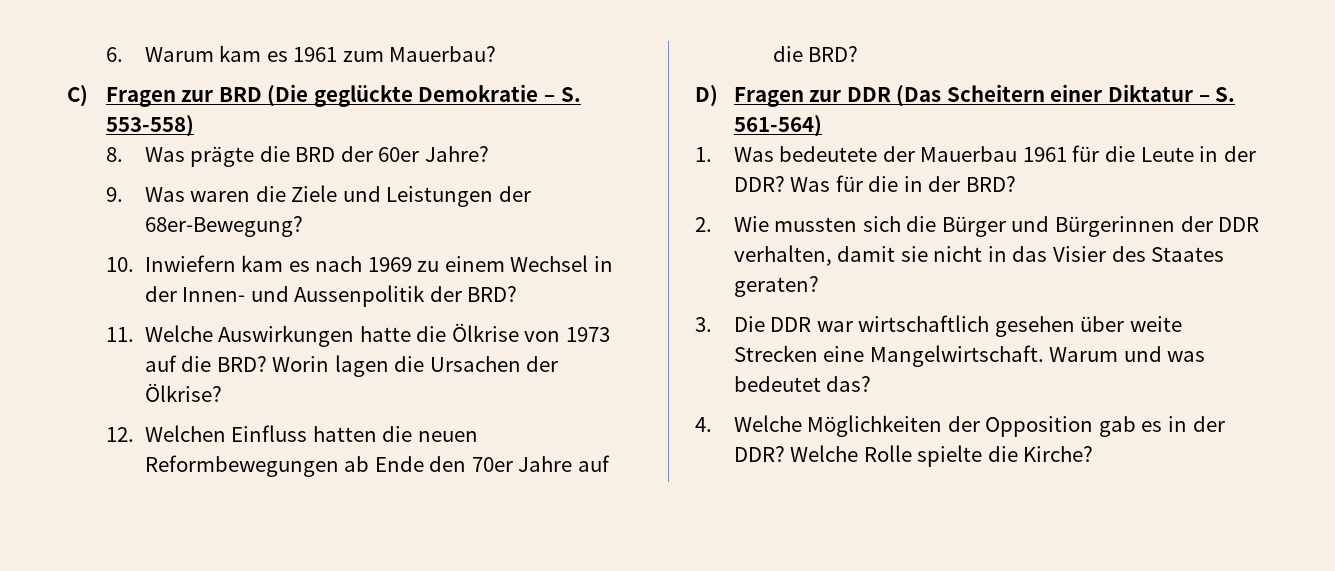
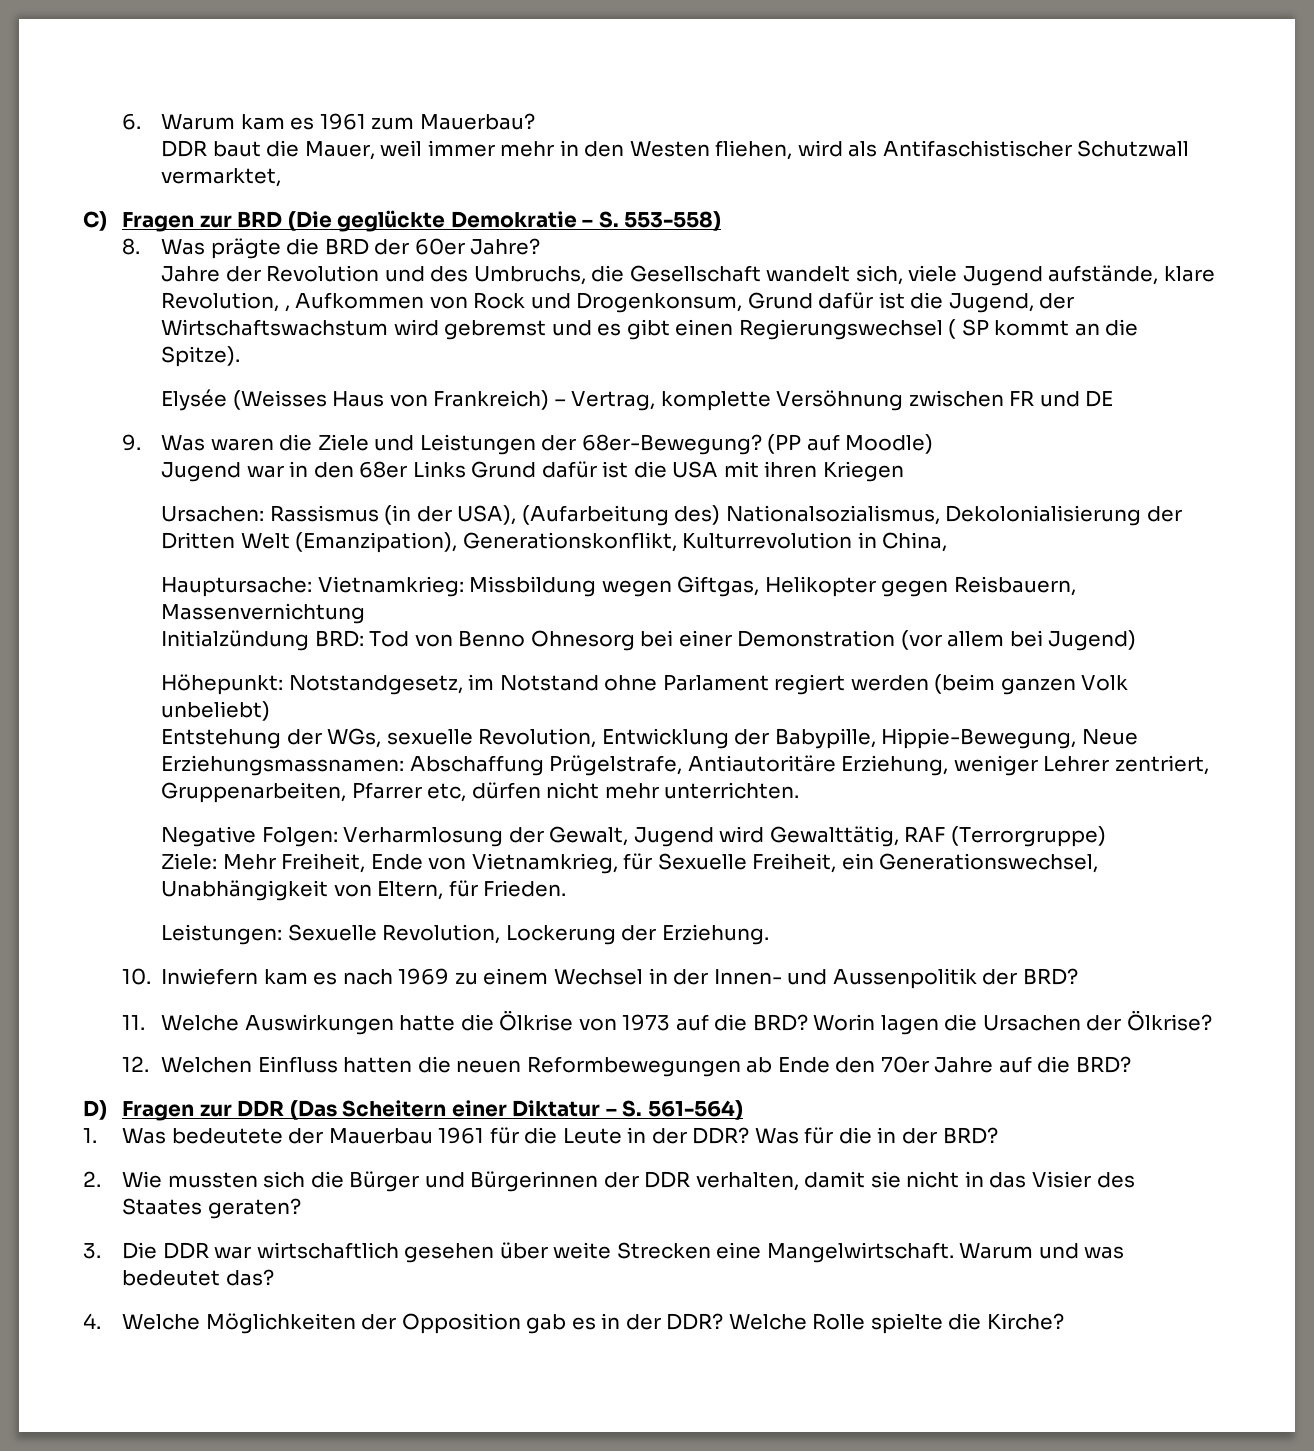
(497, 54) none -> [160,140,1190,160] [160,168,281,187] // DDR baut die Mauer, weil immer mehr in den Westen fliehen, wird als Antifaschistischer Schutzwall vermarktet,
(489, 154) none -> [160,265,1215,286] [160,292,1075,313] [160,319,1139,340] [160,346,240,367] [160,389,1114,411] // Jahre der Revolution und des Umbruchs, die Gesellschaft wandelt sich, viele Jugend aufstände, klare Revolution, , Aufkommen von Rock und Drogenkonsum, Grund dafür ist die Jugend, der Wirtschaftswachstum wird gebremst und es gibt einen Regierungswechsel ( SP kommt an die Spitze). // Elysée (Weisses Haus von Frankreich) – Vertrag, komplette Versöhnung zwischen FR und DE
(303, 226) none -> [767,434,934,454] [160,461,904,482] [160,505,1182,526] [160,532,948,553] [160,576,1076,597] [160,603,365,624] [160,630,1137,651] [160,674,1129,695] [160,701,270,721] [160,728,1138,749] [160,755,1209,776] [160,782,800,803] [160,826,1106,847] [160,853,1099,874] [160,880,567,901] [160,924,769,945] (PP auf Moodle) // Jugend war in den 68er Links Grund dafür ist die USA mit ihren Kriegen // Ursachen: Rassismus (in der USA), (Aufarbeitung des) Nationalsozialismus, Dekolonialisierung der Dritten Welt (Emanzipation), Generationskonflikt, Kulturrevolution in China, // Hauptursache: Vietnamkrieg: Missbildung wegen Giftgas, Helikopter gegen Reisbauern, Massenvernichtung // Initialzündung BRD: Tod von Benno Ohnesorg bei einer Demonstration (vor allem bei Jugend) // Höhepunkt: Notstandgesetz, im Notstand ohne Parlament regiert werden (beim ganzen Volk unbeliebt) // Entstehung der WGs, sexuelle Revolution, Entwicklung der Babypille, Hippie-Bewegung, Neue Erziehungsmassnamen: Abschaffung Prügelstrafe, Antiautoritäre Erziehung, weniger Lehrer zentriert, Gruppenarbeiten, Pfarrer etc, dürfen nicht mehr unterrichten. // Negative Folgen: Verharmlosung der Gewalt, Jugend wird Gewalttätig, RAF (Terrorgruppe) // Ziele: Mehr Freiheit, Ende von Vietnamkrieg, für Sexuelle Freiheit, ein Generationswechsel, Unabhängigkeit von Eltern, für Frieden. // Leistungen: Sexuelle Revolution, Lockerung der Erziehung.

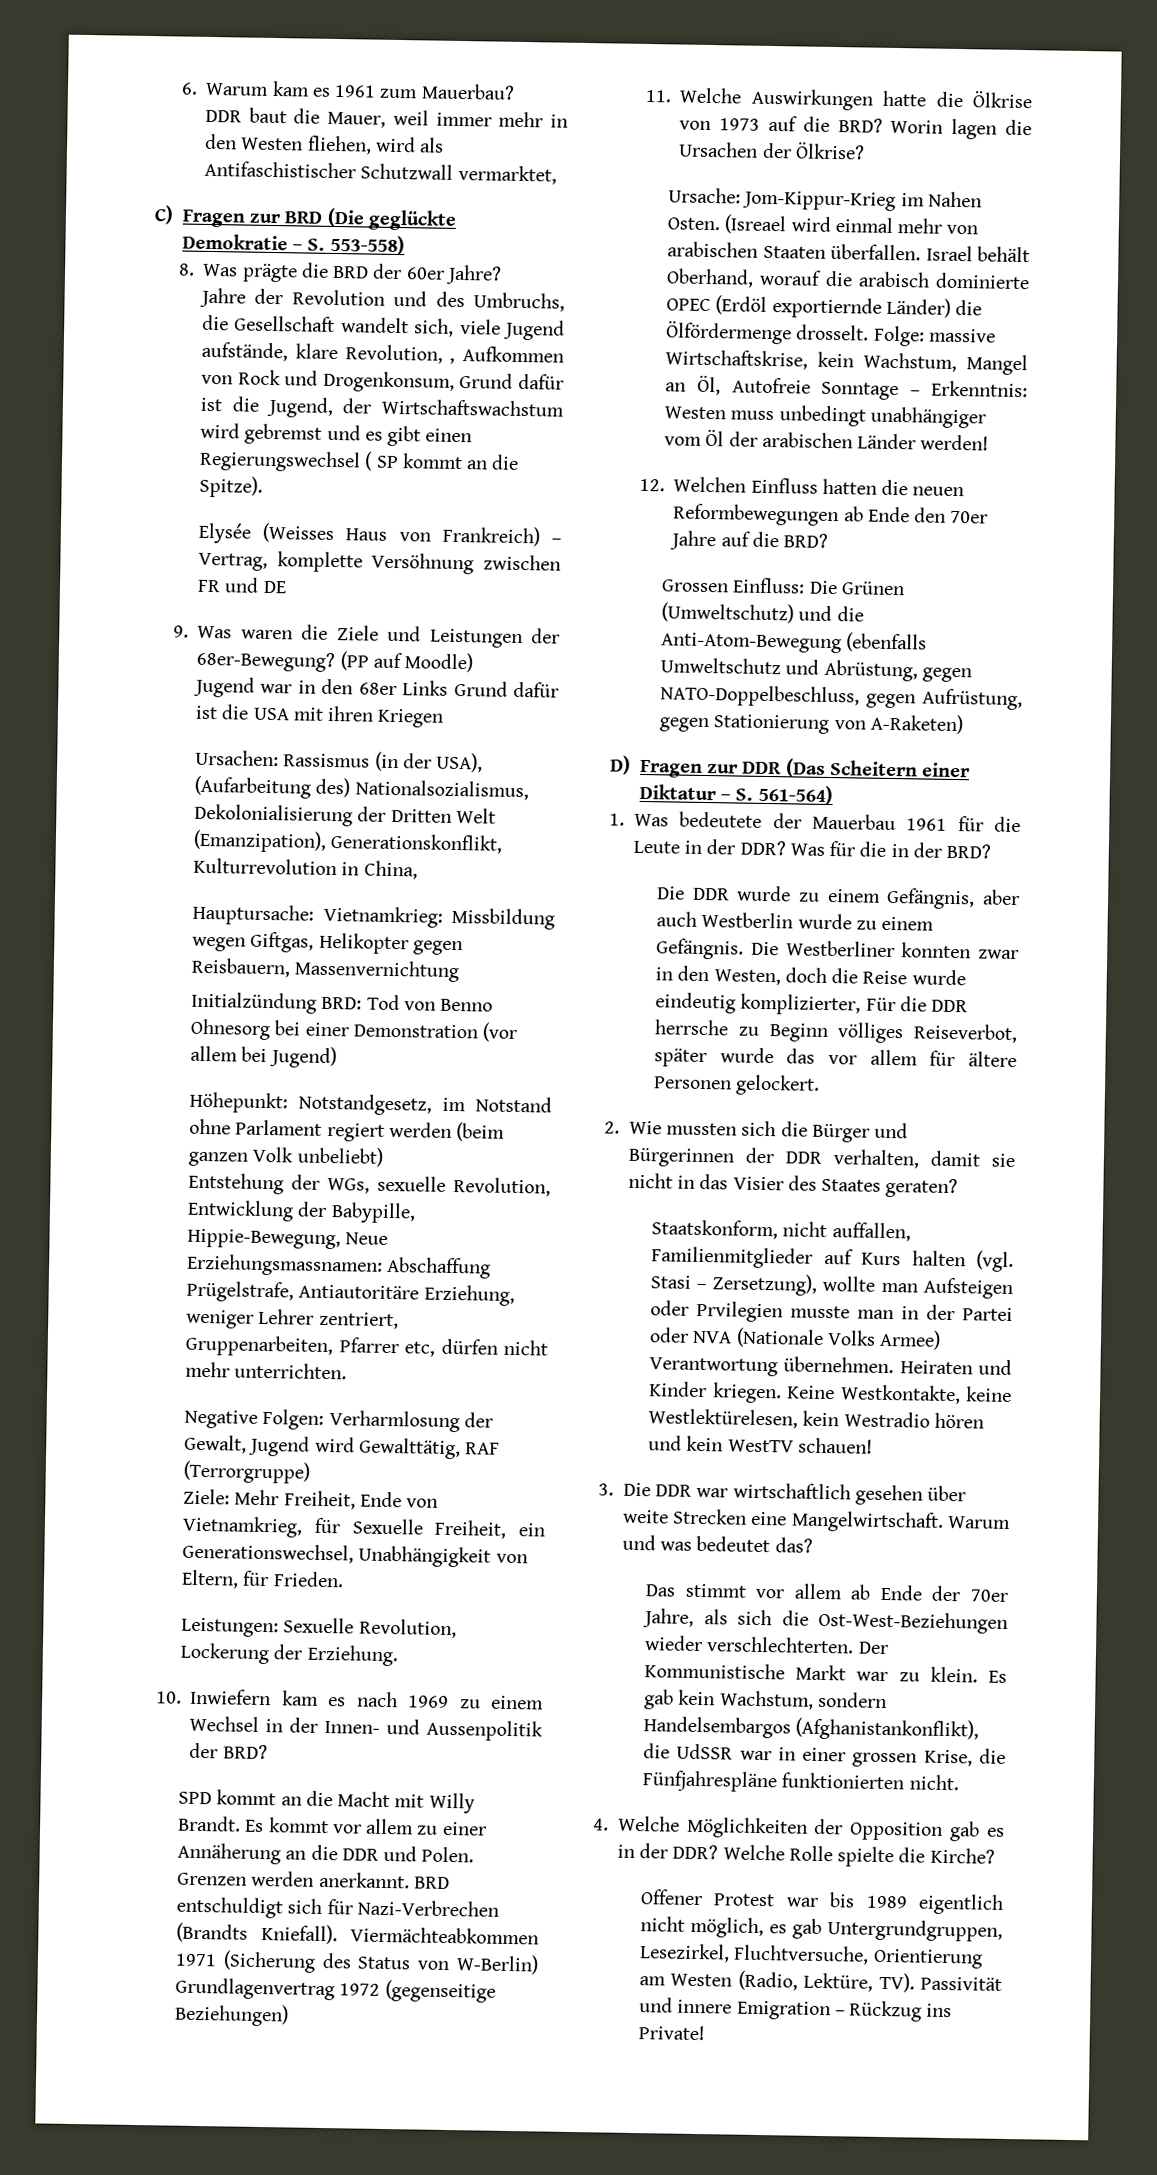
(1078, 976) none -> [178,1789,475,1814] [178,1815,487,1836] [177,1842,475,1865] [177,1870,450,1890] [176,1896,499,1919] [176,1922,539,1945] [175,1950,539,1975] [175,1977,496,2003] [174,2003,290,2027] // SPD kommt an die Macht mit Willy Brandt. Es kommt vor allem zu einer Annäherung an die DDR und Polen. Grenzen werden anerkannt. BRD entschuldigt sich für Nazi-Verbrechen (Brandts Kniefall). Viermächteabkommen 1971 (Sicherung des Status von W-Berlin) Grundlagenvertrag 1972 (gegenseitige Beziehungen)
(1212, 1020) none -> [668,187,982,211] [667,214,979,235] [667,241,1030,263] [666,268,1030,290] [666,295,983,319] [665,320,996,347] [665,349,1028,376] [665,374,1028,401] [664,405,986,429] [664,428,990,451] // Ursache: Jom-Kippur-Krieg im Nahen Osten. (Isreael wird einmal mehr von arabischen Staaten überfallen. Israel behält Oberhand, worauf die arabisch dominierte OPEC (Erdöl exportiernde Länder) die Ölfördermenge drosselt. Folge: massive Wirtschaftskrise, kein Wachstum, Mangel an Öl, Autofreie Sonntage – Erkenntnis: Westen muss unbedingt unabhängiger vom Öl der arabischen Länder werden!
(1131, 1064) none -> [661,577,905,596] [661,602,864,624] [661,632,928,654] [660,657,972,683] [660,684,1023,711] [659,713,964,735] // Grossen Einfluss: Die Grünen (Umweltschutz) und die Anti-Atom-Bewegung (ebenfalls Umweltschutz und Abrüstung, gegen NATO-Doppelbeschluss, gegen Aufrüstung, gegen Stationierung von A-Raketen)
(998, 1135) none -> [657,885,1020,910] [656,911,935,931] [656,938,1019,960] [655,965,966,986] [655,992,969,1016] [654,1019,1018,1044] [654,1047,1017,1068] [653,1074,821,1096] // Die DDR wurde zu einem Gefängnis, aber auch Westberlin wurde zu einem Gefängnis. Die Westberliner konnten zwar in den Westen, doch die Reise wurde eindeutig komplizierter, Für die DDR herrsche zu Beginn völliges Reiseverbot, später wurde das vor allem für ältere Personen gelockert.
(301, 1208) none -> [651,1219,911,1242] [651,1246,1014,1273] [650,1273,1013,1299] [650,1300,1013,1323] [649,1327,942,1350] [649,1356,1012,1377] [649,1381,1012,1405] [648,1408,984,1429] [648,1435,873,1454] // Staatskonform, nicht auffallen, Familienmitglieder auf Kurs halten (vgl. Stasi – Zersetzung), wollte man Aufsteigen oder Prvilegien musste man in der Partei oder NVA (Nationale Volks Armee) Verantwortung übernehmen. Heiraten und Kinder kriegen. Keine Westkontakte, keine Westlektürelesen, kein Westradio hören und kein WestTV schauen!
(274, 1277) none -> [645,1583,1008,1602] [642,1608,1008,1634] [644,1635,889,1655] [644,1662,1008,1683] [644,1689,887,1710] [643,1716,980,1742] [643,1743,1006,1768] [642,1770,960,1793] // Das stimmt vor allem ab Ende der 70er Jahre, als sich die Ost-West-Beziehungen wieder verschlechterten. Der Kommunistische Markt war zu klein. Es gab kein Wachstum, sondern Handelsembargos (Afghanistankonflikt), die UdSSR war in einer grossen Krise, die Fünfjahrespläne funktionierten nicht.
(1064, 1321) none -> [640,1889,1004,1915] [640,1916,1003,1942] [639,1943,983,1969] [639,1970,1002,1993] [639,1997,953,2022] [638,2025,706,2041] // Offener Protest war bis 1989 eigentlich nicht möglich, es gab Untergrundgruppen, Lesezirkel, Fluchtversuche, Orientierung am Westen (Radio, Lektüre, TV). Passivität und innere Emigration – Rückzug ins Private!

